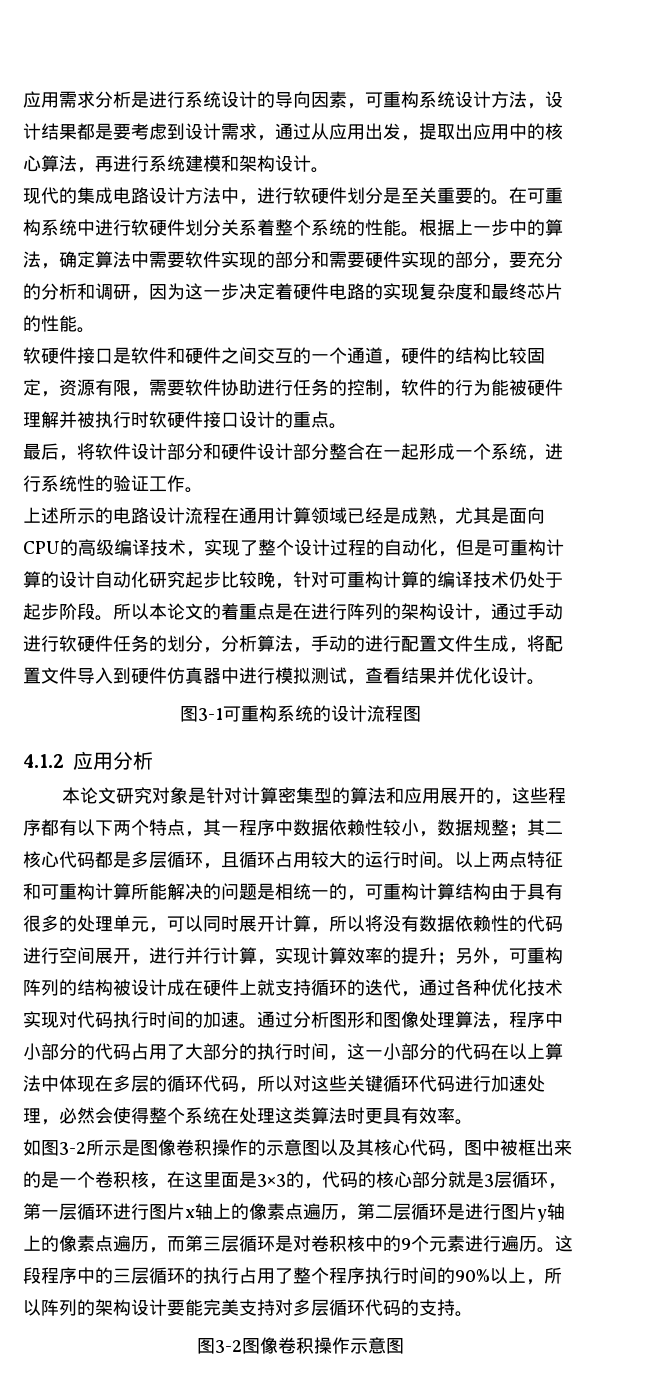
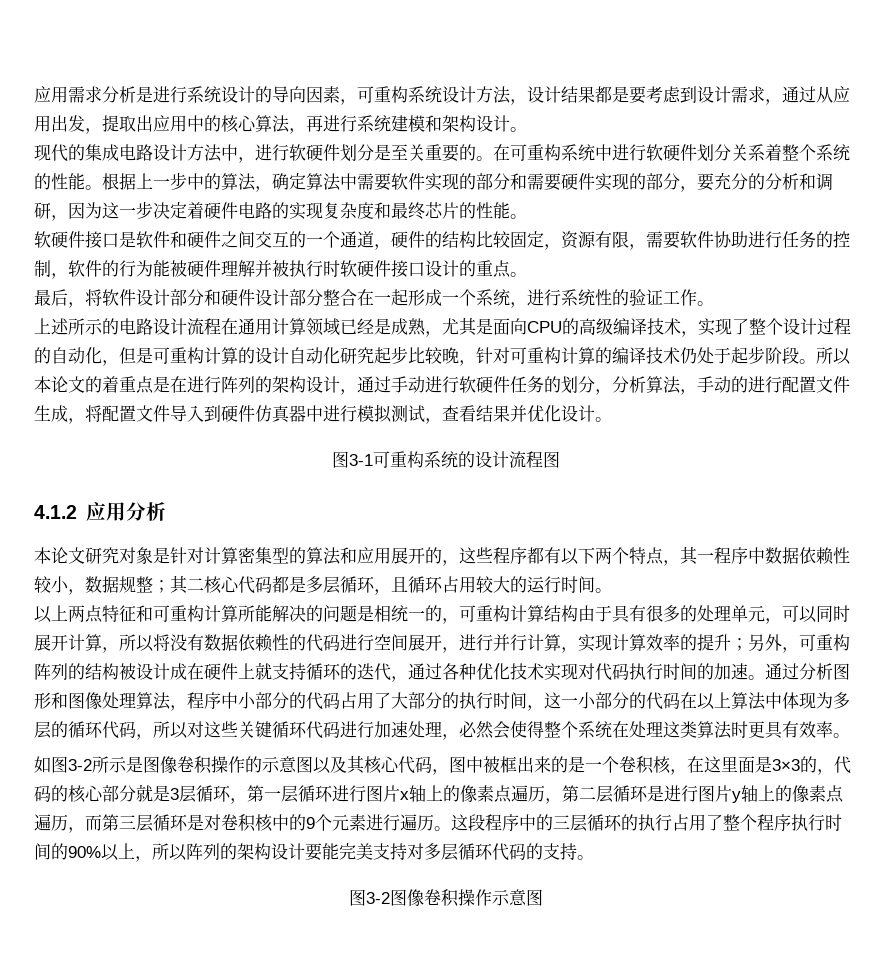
(455, 866) none -> (612, 590) //
[95,1075,113,1092] 在 -> [816,692,833,709] 为

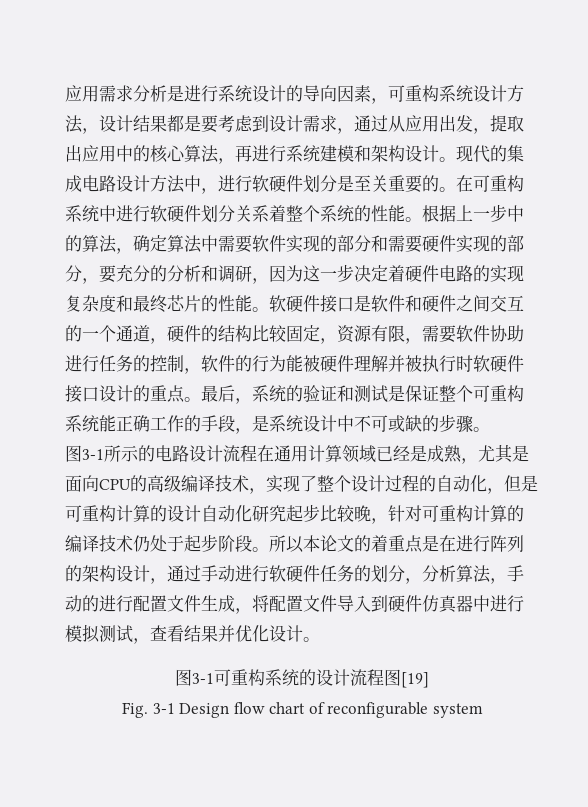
(527, 129) // -> (456, 159) none
(527, 216) // -> (269, 309) none
[34,289,714,308] [34,318,69,335] // 最后，将软件设计部分和硬件设计部分整合在一起形成一个系统，进行系统性的验证工作。 // 上述 -> [201,385,524,404] [65,414,490,434] [65,445,104,462] 最后，系统的验证和测试是保证整个可重构系统能正确工作的手段，是系统设计中不可或缺的步骤。 // 图3-1
[34,502,166,521] [34,546,850,566] [34,575,612,595] [34,605,850,624] [34,634,850,653] [34,662,850,682] [34,692,850,711] [34,721,850,740] [34,755,851,775] [34,784,844,804] [34,814,842,833] [34,843,594,862] [348,889,543,907] // 4.1.2应用分析 // 本论文研究对象是针对计算密集型的算法和应用展开的，这些程序都有以下两个特点，其一程序中数据依赖性较小，数据规整；其二核心代码都是多层循环，且循环占用较大的运行时间。 // 以上两点特征和可重构计算所能解决的问题是相统一的，可重构计算结构由于具有很多的处理单元，可以同时展开计算，所以将没有数据依赖性的代码进行空间展开，进行并行计算，实现计算效率的提升；另外，可重构阵列的结构被设计成在硬件上就支持循环的迭代，通过各种优化技术实现对代码执行时间的加速。通过分析图形和图像处理算法，程序中小部分的代码占用了大部分的执行时间，这一小部分的代码在以上算法中体现为多层的循环代码，所以对这些关键循环代码进行加速处理，必然会使得整个系统在处理这类算法时更具有效率。 // 如图3-2所示是图像卷积操作的示意图以及其核心代码，图中被框出来的是一个卷积核，在这里面是3×3的，代码的核心部分就是3层循环，第一层循环进行图片x轴上的像素点遍历，第二层循环是进行图片y轴上的像素点遍历，而第三层循环是对卷积核中的9个元素进行遍历。这段程序中的三层循环的执行占用了整个程序执行时间的90%以上，所以阵列的架构设计要能完美支持对多层循环代码的支持。 // 图3-2图像卷积操作示意图 -> [401,672,429,688] [121,702,484,718] [19] // Fig. 3-1 Design flow chart of reconfigurable system

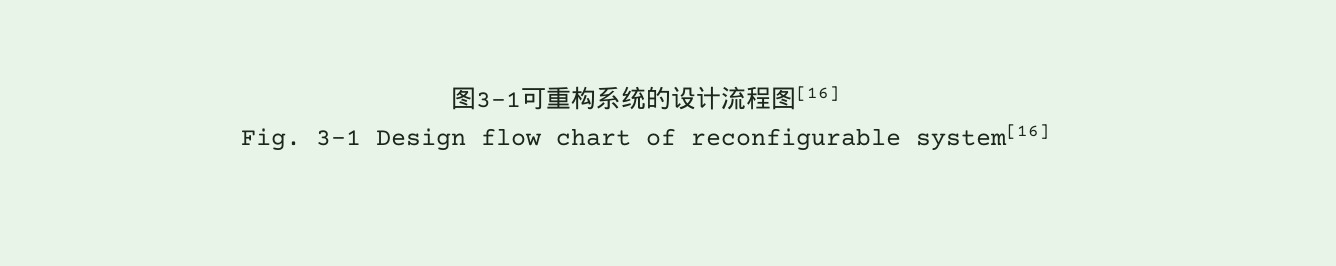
[65,85,524,104] [65,115,524,134] [65,145,524,164] [65,175,524,194] [65,204,524,223] [65,235,524,254] [65,264,524,284] [65,295,524,313] [65,325,524,344] [65,355,524,374] [65,385,524,404] [65,414,490,434] [65,444,529,464] [65,475,538,494] [65,504,524,524] [65,534,524,553] [65,565,524,584] [65,595,524,614] [65,624,320,644] 应用需求分析是进行系统设计的导向因素，可重构系统设计方法，设计结果都是要考虑到设计需求，通过从应用出发，提取出应用中的核心算法，再进行系统建模和架构设计。现代的集成电路设计方法中，进行软硬件划分是至关重要的。在可重构系统中进行软硬件划分关系着整个系统的性能。根据上一步中的算法，确定算法中需要软件实现的部分和需要硬件实现的部分，要充分的分析和调研，因为这一步决定着硬件电路的实现复杂度和最终芯片的性能。软硬件接口是软件和硬件之间交互的一个通道，硬件的结构比较固定，资源有限，需要软件协助进行任务的控制，软件的行为能被硬件理解并被执行时软硬件接口设计的重点。最后，系统的验证和测试是保证整个可重构系统能正确工作的手段，是系统设计中不可或缺的步骤。 // 图3-1所示的电路设计流程在通用计算领域已经是成熟，尤其是面向CPU的高级编译技术，实现了整个设计过程的自动化，但是可重构计算的设计自动化研究起步比较晚，针对可重构计算的编译技术仍处于起步阶段。所以本论文的着重点是在进行阵列的架构设计，通过手动进行软硬件任务的划分，分析算法，手动的进行配置文件生成，将配置文件导入到硬件仿真器中进行模拟测试，查看结果并优化设计。 // -> (450, 98) none
[401,672,429,688] [19] -> [795,86,840,101] [16]
[433,703,484,718] system -> [915,124,1050,151] system[16]

